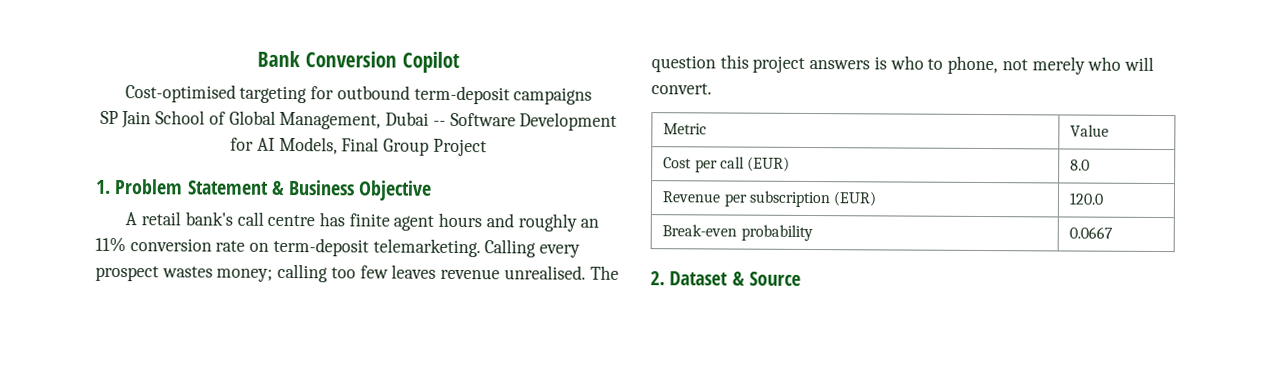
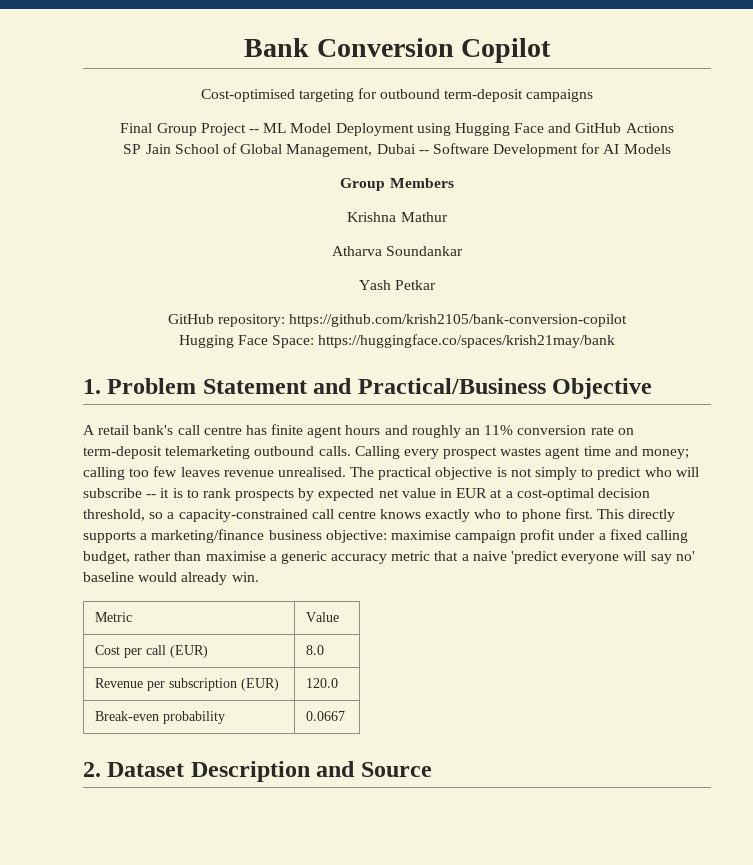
(593, 96) none -> [120,123,674,136] // Final Group Project -- ML Model Deployment using Hugging Face and GitHub Actions
[278,136,487,157] Models, Final Group Project -> [623,144,671,154] [340,178,454,191] [347,212,448,222] [331,246,464,256] [358,280,437,290] [167,314,628,327] [178,334,616,348] Models // Group Members // Krishna Mathur // Atharva Soundankar // Yash Petkar // GitHub repository: https://github.com/krish2105/bank-conversion-copilot // Hugging Face Space: https://huggingface.co/spaces/krish21may/bank
[270,180,356,196] & Business -> [313,378,546,394] and Practical/Business
[372,238,481,258] telemarketing. -> [165,446,351,459] telemarketing outbound calls.
(213, 272) none -> [545,446,638,459] agent time and
[651,54,1154,75] [651,83,712,95] question this project answers is who to phone, not merely who will convert. -> [378,467,699,480] [83,488,650,501] [83,508,676,522] [83,529,689,543] [83,551,695,564] [83,572,259,585] practical objective is not simply to predict who will subscribe -- it is to rank prospects by expected net value in EUR at a cost-optimal decision threshold, so a capacity-constrained call centre knows exactly who to phone first. This directly supports a marketing/finance business objective: maximise campaign profit under a fixed calling budget, rather than maximise a generic accuracy metric that a naive 'predict everyone will say no' baseline would already win.
[731,271,745,286] & -> [190,761,356,782] Description and

